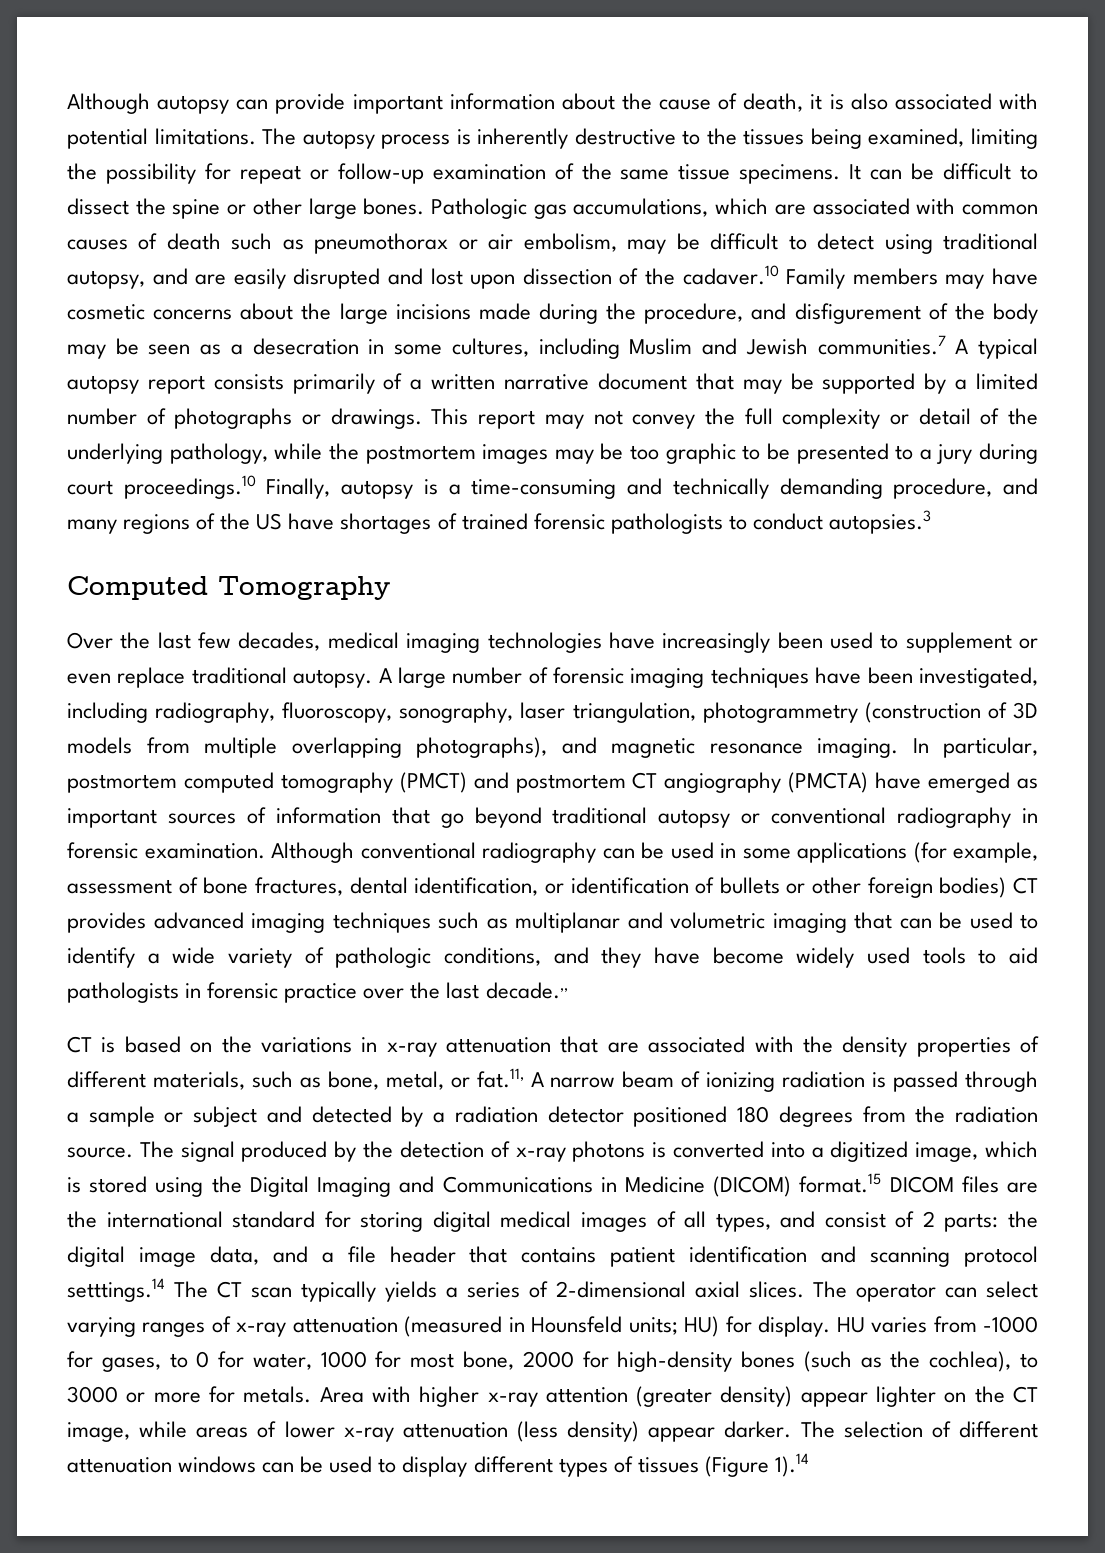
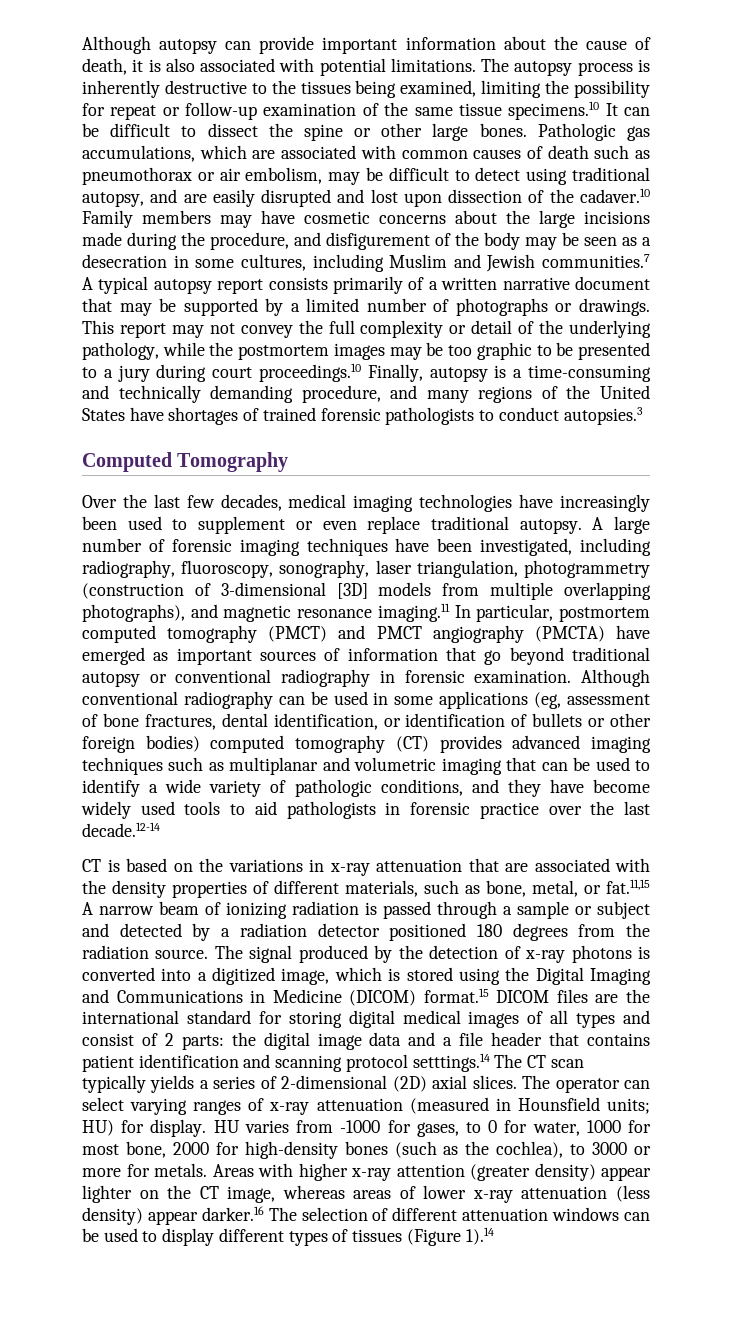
[739,164,841,184] specimens. -> [508,101,600,120] specimens.10
[256,513,283,530] US -> [600,385,650,399] [82,408,125,421] United States
[1013,702,1038,719] 3D -> [220,582,368,599] 3-dimensional [3D]
[817,738,898,758] imaging. -> [377,603,450,622] imaging.11
[515,772,658,793] postmortem CT -> [376,626,422,639] PMCT
[913,842,1038,863] (for example, -> [534,692,562,709] (eg,
[1012,877,1038,894] CT -> [210,735,429,753] computed tomography (CT)
[485,982,568,999] decade.,, -> [82,822,160,837] decade.12-14
[476,1068,524,1088] fat.11, -> [606,879,650,894] fat.11,15
[715,1213,771,1232] types, -> [576,1013,616,1028] types
[209,1246,259,1265] data, -> [369,1032,402,1046] data
(686, 1289) none -> [392,1076,427,1092] (2D)
[531,1316,623,1333] Hounsfeld -> [517,1097,600,1111] Hounsfield
[319,1387,364,1403] Area -> [212,1164,254,1177] Areas
[139,1421,188,1438] while -> [282,1185,345,1199] whereas
[724,1421,792,1438] darker. -> [201,1206,264,1221] darker.16

